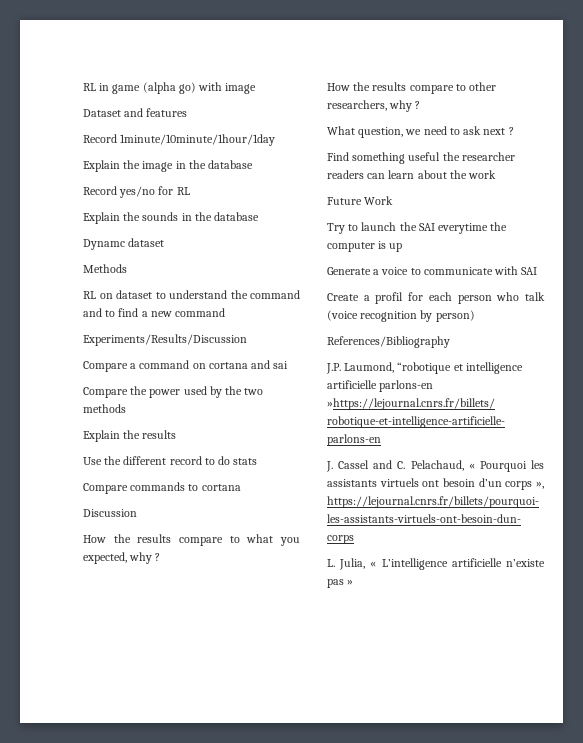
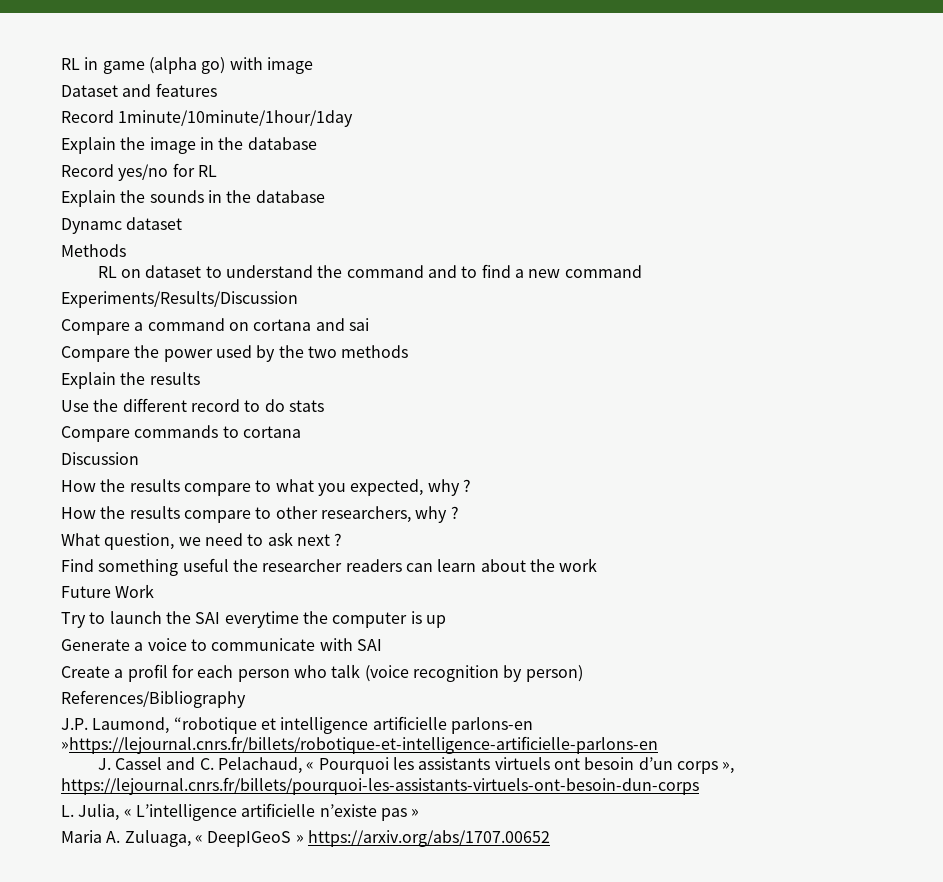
(354, 582) none -> [61,830,550,847] // Maria A. Zuluaga, « DeepIGeoS » https://arxiv.org/abs/1707.00652

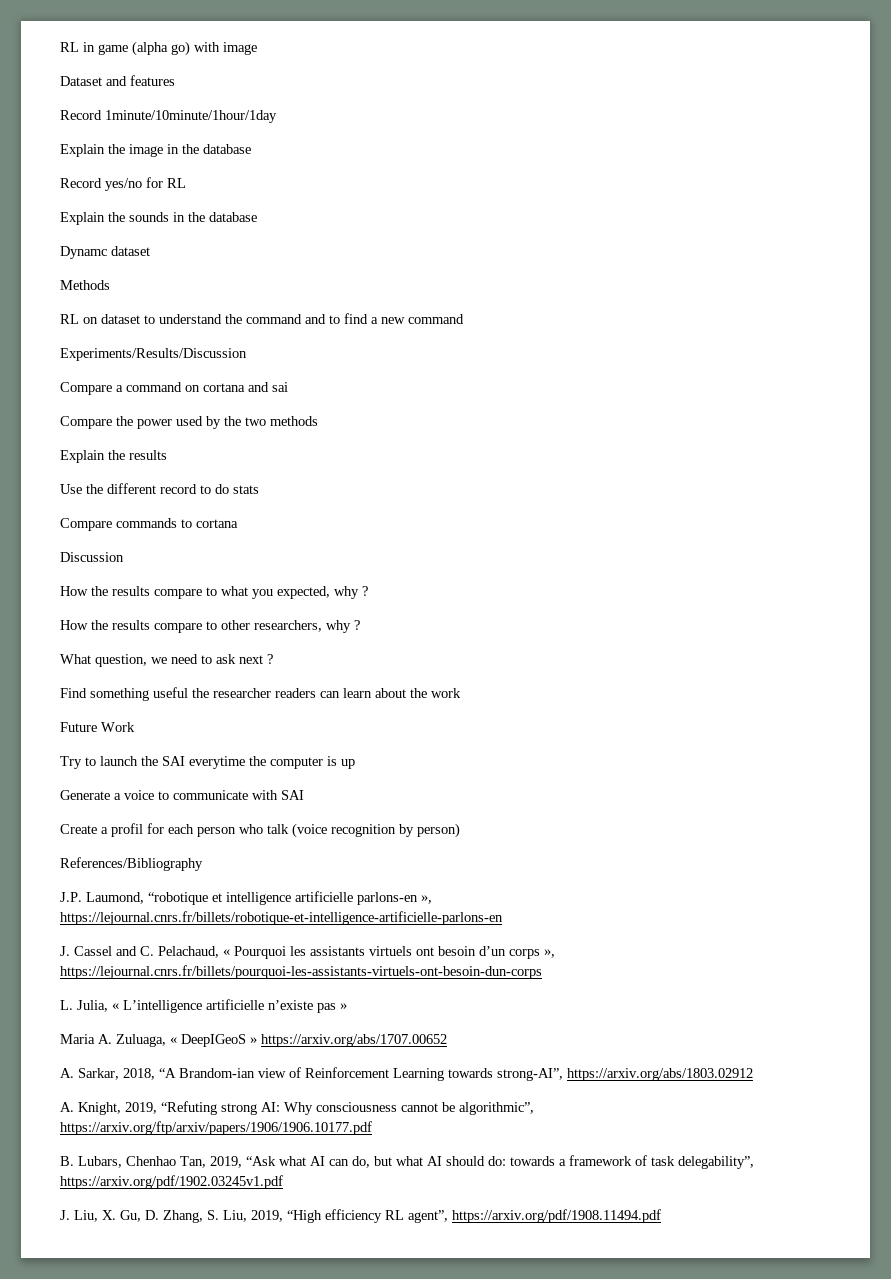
[61,736,658,754] »https://lejournal.cnrs.fr/billets/robotique-et-intelligence-artificielle-parlons-en -> [421,895,432,904] [60,911,503,925] », https://lejournal.cnrs.fr/billets/robotique-et-intelligence-artificielle-parlons-en
(550, 838) none -> [60,1067,753,1081] [60,1101,534,1115] [60,1121,372,1135] [60,1155,754,1169] [60,1175,283,1189] [60,1209,661,1223] // A. Sarkar, 2018, “A Brandom-ian view of Reinforcement Learning towards strong-AI”, https://arxiv.org/abs/1803.02912 // A. Knight, 2019, “Refuting strong AI: Why consciousness cannot be algorithmic”, https://arxiv.org/ftp/arxiv/papers/1906/1906.10177.pdf // B. Lubars, Chenhao Tan, 2019, “Ask what AI can do, but what AI should do: towards a framework of task delegability”, https://arxiv.org/pdf/1902.03245v1.pdf // J. Liu, X. Gu, D. Zhang, S. Liu, 2019, “High efficiency RL agent”, https://arxiv.org/pdf/1908.11494.pdf

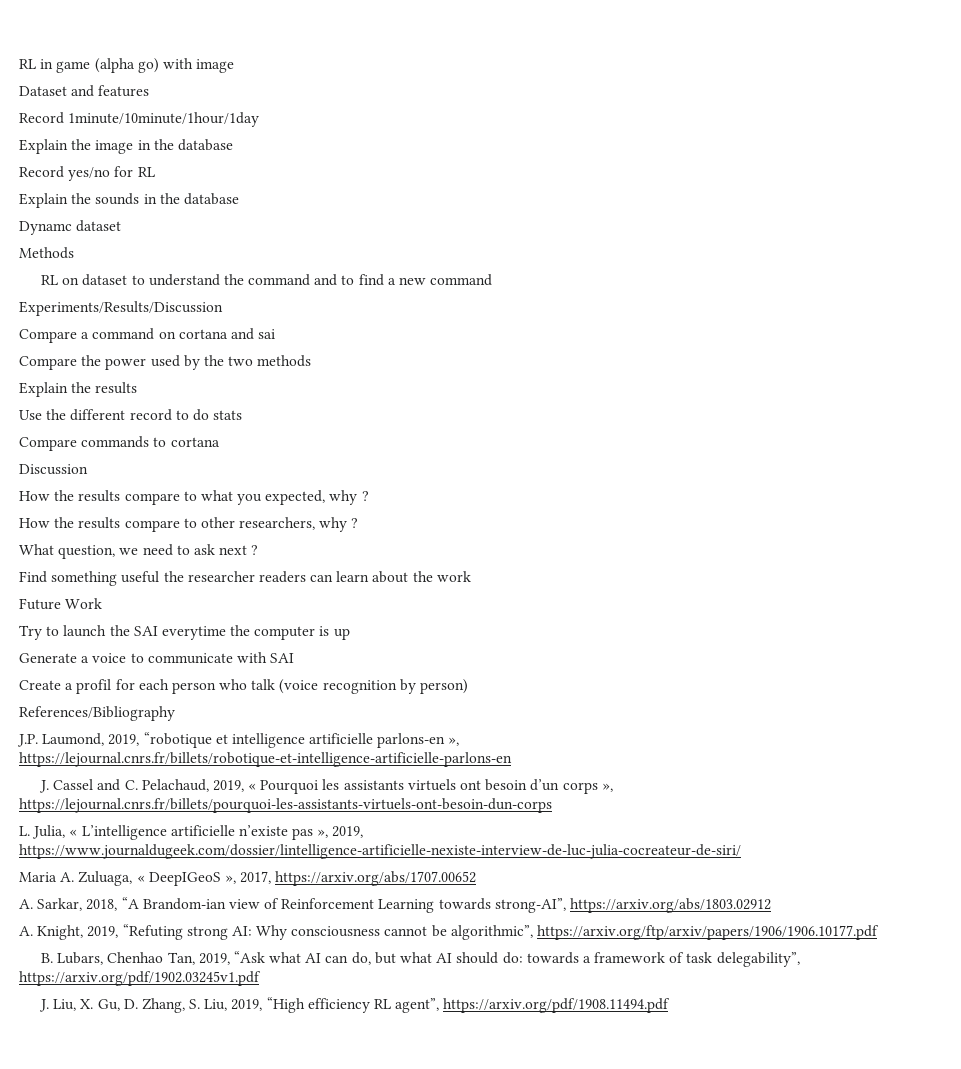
(144, 898) none -> [108,734,140,746] 2019,
(219, 952) none -> [212,780,244,792] 2019,
[340,1003,347,1010] » -> [317,826,364,838] [19,844,741,859] », 2019, https://www.journaldugeek.com/dossier/lintelligence-artificielle-nexiste-interview-de-luc-julia-cocreateur-de-siri/
[250,1037,257,1044] » -> [224,871,272,884] », 2017,

